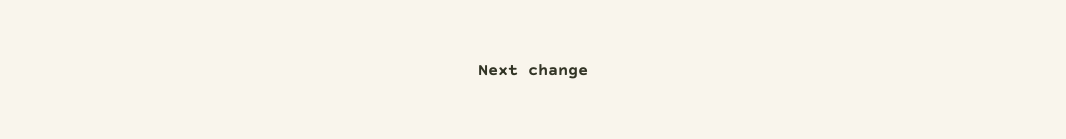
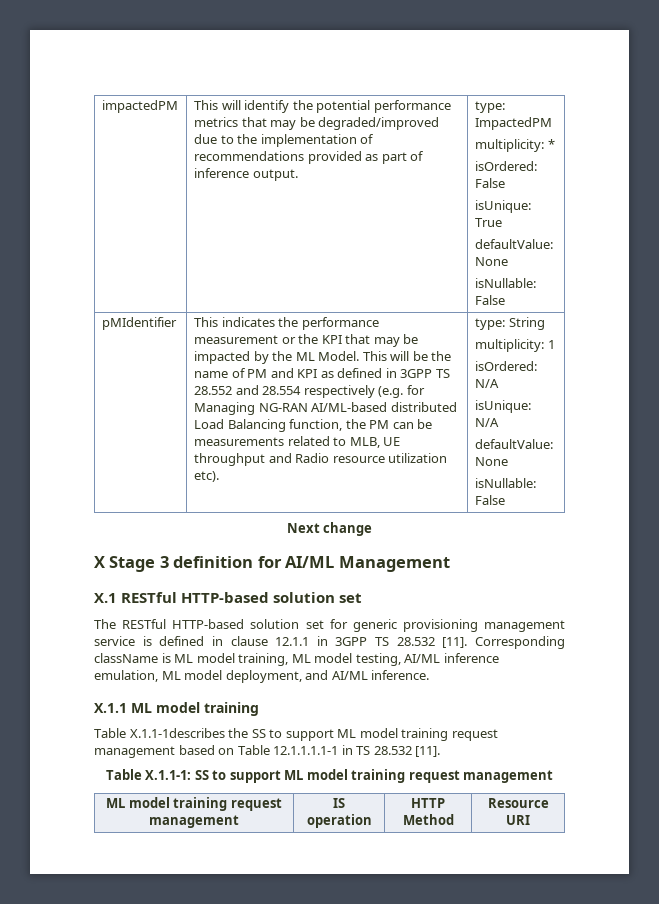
[478,64,588,79] Next change -> [101,100,178,113] [193,100,451,113] [193,117,440,130] [193,134,375,147] [193,151,425,164] [193,168,298,181] [474,101,505,113] [474,117,552,130] [474,139,555,152] [474,161,537,171] [474,178,505,188] [474,200,531,213] [474,218,502,227] [474,239,553,249] [474,257,508,266] [474,278,536,288] [474,295,505,305] [101,317,177,330] [193,317,379,330] [193,334,419,347] [193,351,452,364] [193,368,450,378] [193,385,425,398] [193,402,457,415] [193,419,433,432] [193,436,401,448] [193,453,448,466] [193,471,219,482] [474,317,545,330] [474,339,555,352] [474,361,537,371] [474,379,499,388] [474,400,531,413] [474,418,499,427] [474,439,553,449] [474,457,508,466] [474,478,536,488] [474,495,505,505] [286,522,373,536] [94,556,450,572] [94,592,363,603] [94,619,565,632] [94,636,565,649] [94,653,499,666] [94,670,430,683] [94,702,259,716] [94,728,498,741] [94,745,441,758] [105,769,554,783] [106,797,282,811] [149,815,239,828] [333,798,345,808] [306,814,372,828] [411,798,445,808] [402,814,454,825] [487,798,549,808] [506,815,530,825] impactedPM | This will identify the potential performance metrics that may be degraded/improved due to the implementation of recommendations provided as part of inference output. | type: ImpactedPM // multiplicity: * // isOrdered: False // isUnique: True // defaultValue: None // isNullable: False // pMIdentifier | This indicates the performance measurement or the KPI that may be impacted by the ML Model. This will be the name of PM and KPI as defined in 3GPP TS 28.552 and 28.554 respectively (e.g. for Managing NG-RAN AI/ML-based distributed Load Balancing function, the PM can be measurements related to MLB, UE throughput and Radio resource utilization etc). | type: String // multiplicity: 1 // isOrdered: N/A // isUnique: N/A // defaultValue: None // isNullable: False // Next change // X Stage 3 definition for AI/ML Management // X.1 RESTful HTTP-based solution set // The RESTful HTTP-based solution set for generic provisioning management service is defined in clause 12.1.1 in 3GPP TS 28.532 [11]. Corresponding className is ML model training, ML model testing, AI/ML inference emulation, ML model deployment, and AI/ML inference. // X.1.1 ML model training // Table X.1.1-1describes the SS to support ML model training request management based on Table 12.1.1.1.1-1 in TS 28.532 [11]. // Table X.1.1-1: SS to support ML model training request management // ML model training request management | IS operation | HTTP Method | Resource URI

